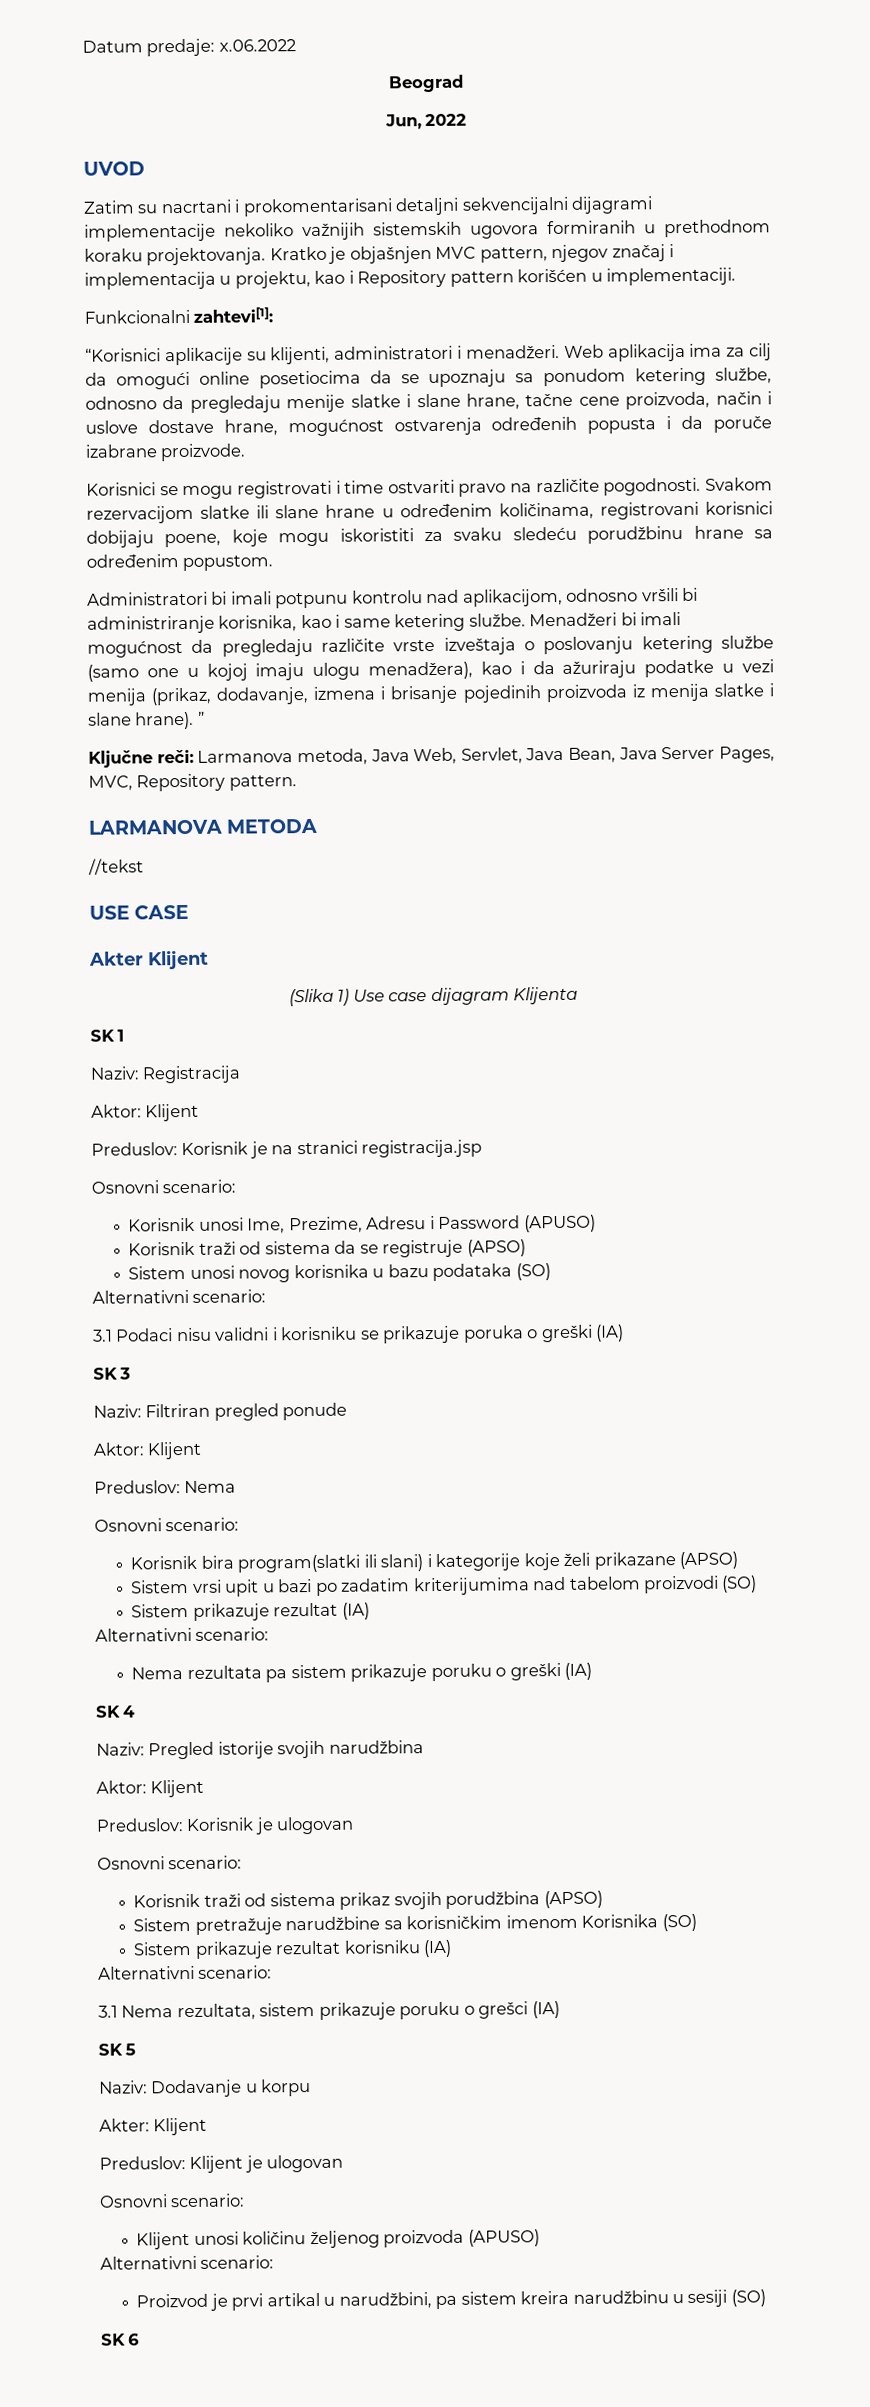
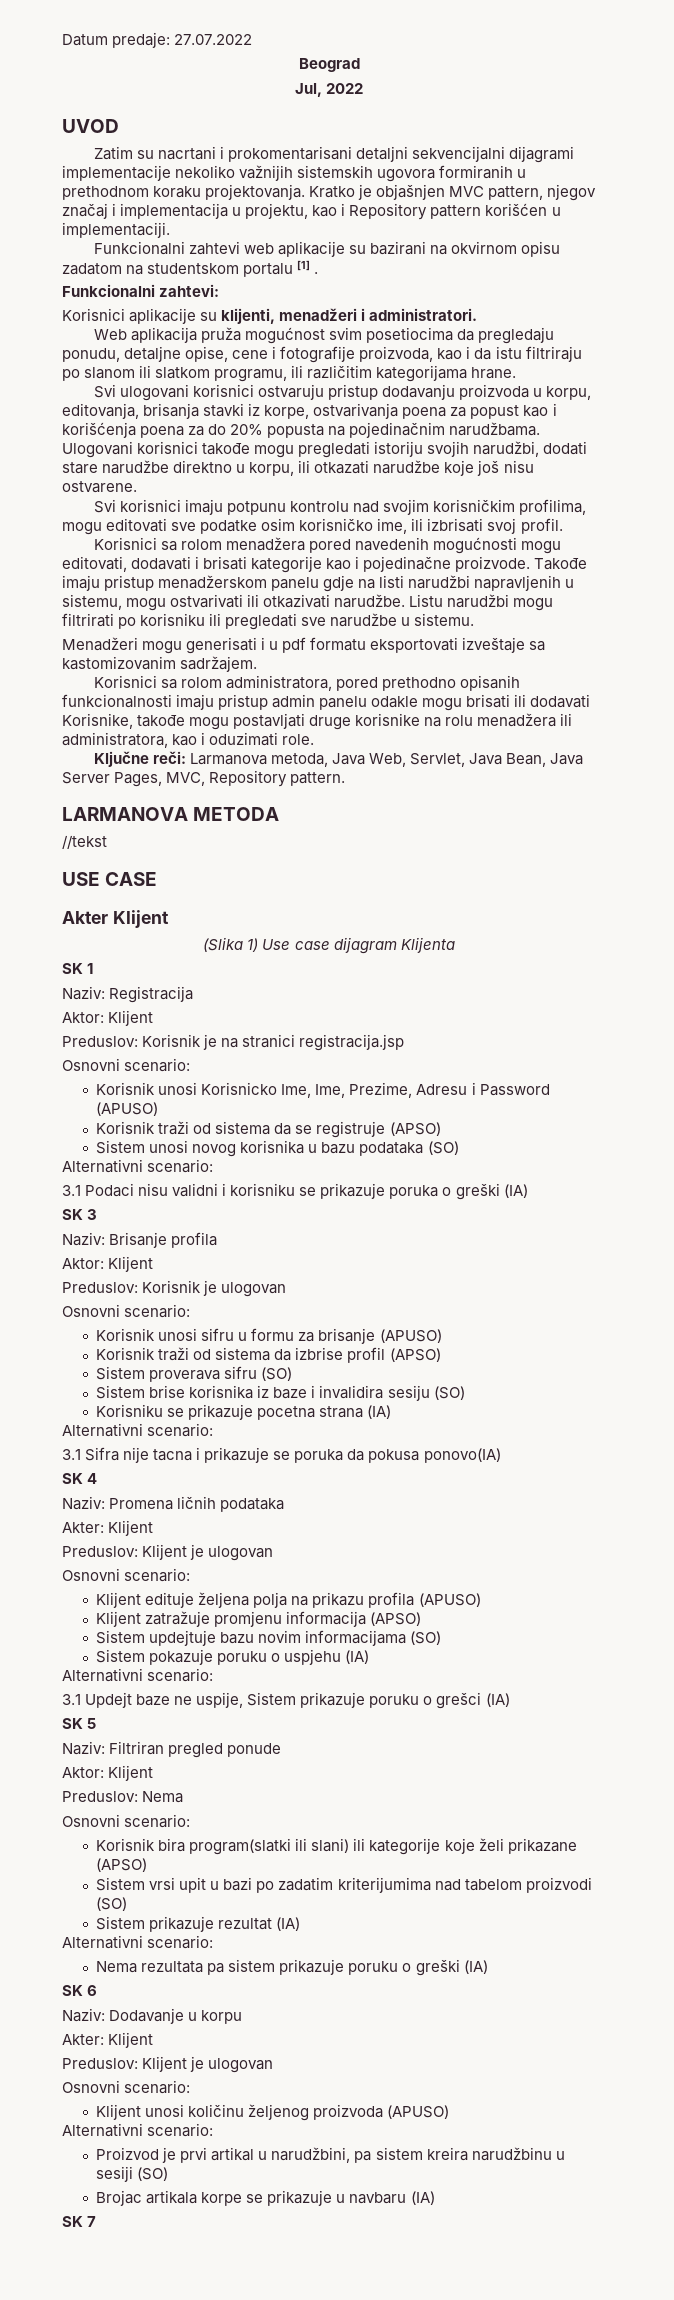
[218,39,296,52] x.06.2022 -> [174,34,253,45] 27.07.2022
[384,114,422,130] Jun, -> [294,83,322,97] Jul,
[193,307,274,323] [85,343,773,366] [85,367,772,390] [85,391,772,413] [85,415,773,437] [85,443,247,462] [86,477,773,500] [86,501,773,524] [86,525,773,548] [86,554,274,572] [87,587,699,609] [87,612,682,634] [87,635,774,658] [87,659,774,682] [87,683,774,706] [88,711,205,730] zahtevi[1]: // “Korisnici aplikacije su klijenti, administratori i menadžeri. Web aplikacija ima za cilj da omogući online posetiocima da se upoznaju sa ponudom ketering službe, odnosno da pregledaju menije slatke i slane hrane, tačne cene proizvoda, način i uslove dostave hrane, mogućnost ostvarenja određenih popusta i da poruče izabrane proizvode. // Korisnici se mogu registrovati i time ostvariti pravo na različite pogodnosti. Svakom rezervacijom slatke ili slane hrane u određenim količinama, registrovani korisnici dobijaju poene, koje mogu iskoristiti za svaku sledeću porudžbinu hrane sa određenim popustom. // Administratori bi imali potpunu kontrolu nad aplikacijom, odnosno vršili bi administriranje korisnika, kao i same ketering službe. Menadžeri bi imali mogućnost da pregledaju različite vrste izveštaja o poslovanju ketering službe (samo one u kojoj imaju ulogu menadžera), kao i da ažuriraju podatke u vezi menija (prikaz, dodavanje, izmena i brisanje pojedinih proizvoda iz menija slatke i slane hrane). ” -> [189,241,561,257] [62,260,311,277] [314,272,319,274] [62,284,220,297] [62,308,478,324] [93,327,555,344] [62,346,582,363] [62,365,517,382] [93,384,592,401] [62,403,557,419] [62,422,541,438] [62,441,588,458] [62,460,534,476] [62,481,137,493] [93,499,587,515] [62,518,563,535] [93,537,562,554] [62,556,588,573] [62,575,575,592] [62,594,554,611] [62,613,475,630] [62,637,546,654] [62,656,258,672] [93,675,521,691] [62,694,591,711] [62,713,573,730] [62,732,315,748] zahtevi web aplikacije su bazirani na okvirnom opisu zadatom na studentskom portalu [1] . // Funkcionalni zahtevi: // Korisnici aplikacije su klijenti, menadžeri i administratori. // Web aplikacija pruža mogućnost svim posetiocima da pregledaju ponudu, detaljne opise, cene i fotografije proizvoda, kao i da istu filtriraju po slanom ili slatkom programu, ili različitim kategorijama hrane. // Svi ulogovani korisnici ostvaruju pristup dodavanju proizvoda u korpu, editovanja, brisanja stavki iz korpe, ostvarivanja poena za popust kao i korišćenja poena za do 20% popusta na pojedinačnim narudžbama. Ulogovani korisnici takođe mogu pregledati istoriju svojih narudžbi, dodati stare narudžbe direktno u korpu, ili otkazati narudžbe koje još nisu ostvarene. // Svi korisnici imaju potpunu kontrolu nad svojim korisničkim profilima, mogu editovati sve podatke osim korisničko ime, ili izbrisati svoj profil. // Korisnici sa rolom menadžera pored navedenih mogućnosti mogu editovati, dodavati i brisati kategorije kao i pojedinačne proizvode. Takođe imaju pristup menadžerskom panelu gdje na listi narudžbi napravljenih u sistemu, mogu ostvarivati ili otkazivati narudžbe. Listu narudžbi mogu filtrirati po korisniku ili pregledati sve narudžbe u sistemu. // Menadžeri mogu generisati i u pdf formatu eksportovati izveštaje sa kastomizovanim sadržajem. // Korisnici sa rolom administratora, pored prethodno opisanih funkcionalnosti imaju pristup admin panelu odakle mogu brisati ili dodavati Korisnike, takođe mogu postavljati druge korisnike na rolu menadžera ili administratora, kao i oduzimati role.
(244, 1224) none -> [201,1082,312,1098] Korisnicko Ime,
(132, 1373) none -> [62,1232,218,1248] [62,1256,154,1272] [62,1280,287,1297] [62,1304,191,1318] [96,1328,442,1344] [96,1347,441,1363] [96,1366,293,1382] [96,1385,465,1401] [96,1404,392,1420] [62,1423,214,1437] [62,1447,501,1463] [62,1473,98,1484] [62,1496,285,1512] [62,1520,154,1536] [62,1544,274,1561] [62,1568,191,1582] [96,1592,481,1608] [96,1611,422,1627] [96,1630,442,1646] [96,1649,370,1665] [62,1668,214,1682] [62,1692,510,1709] [62,1718,97,1729] // Naziv: Brisanje profila // Aktor: Klijent // Preduslov: Korisnik je ulogovan // Osnovni scenario: // Korisnik unosi sifru u formu za brisanje (APUSO) // Korisnik traži od sistema da izbrise profil (APSO) // Sistem proverava sifru (SO) // Sistem brise korisnika iz baze i invalidira sesiju (SO) // Korisniku se prikazuje pocetna strana (IA) // Alternativni scenario: // 3.1 Sifra nije tacna i prikazuje se poruka da pokusa ponovo(IA) // SK 4 // Naziv: Promena ličnih podataka // Akter: Klijent // Preduslov: Klijent je ulogovan // Osnovni scenario: // Klijent edituje željena polja na prikazu profila (APUSO) // Klijent zatražuje promjenu informacija (APSO) // Sistem updejtuje bazu novim informacijama (SO) // Sistem pokazuje poruku o uspjehu (IA) // Alternativni scenario: // 3.1 Updejt baze ne uspije, Sistem prikazuje poruku o grešci (IA) // SK 5
[426,1554,432,1568] i -> [353,1838,366,1851] ili
[123,1705,137,1718] [96,1740,424,1760] [96,1779,205,1798] [96,1816,355,1835] [97,1855,243,1870] [133,1890,603,1910] [133,1913,697,1935] [133,1939,453,1959] [98,1965,273,1980] [98,2001,560,2021] [98,2043,137,2056] 4 // Naziv: Pregled istorije svojih narudžbina // Aktor: Klijent // Preduslov: Korisnik je ulogovan // Osnovni scenario: // Korisnik traži od sistema prikaz svojih porudžbina (APSO) // Sistem pretražuje narudžbine sa korisničkim imenom Korisnika (SO) // Sistem prikazuje rezultat korisniku (IA) // Alternativni scenario: // 3.1 Nema rezultata, sistem prikazuje poruku o grešci (IA) // SK 5 -> [87,1985,98,1996] 6
[101,2333,141,2346] // SK 6 -> [96,2190,435,2206] [62,2216,97,2227] // Brojac artikala korpe se prikazuje u navbaru (IA) // SK 7

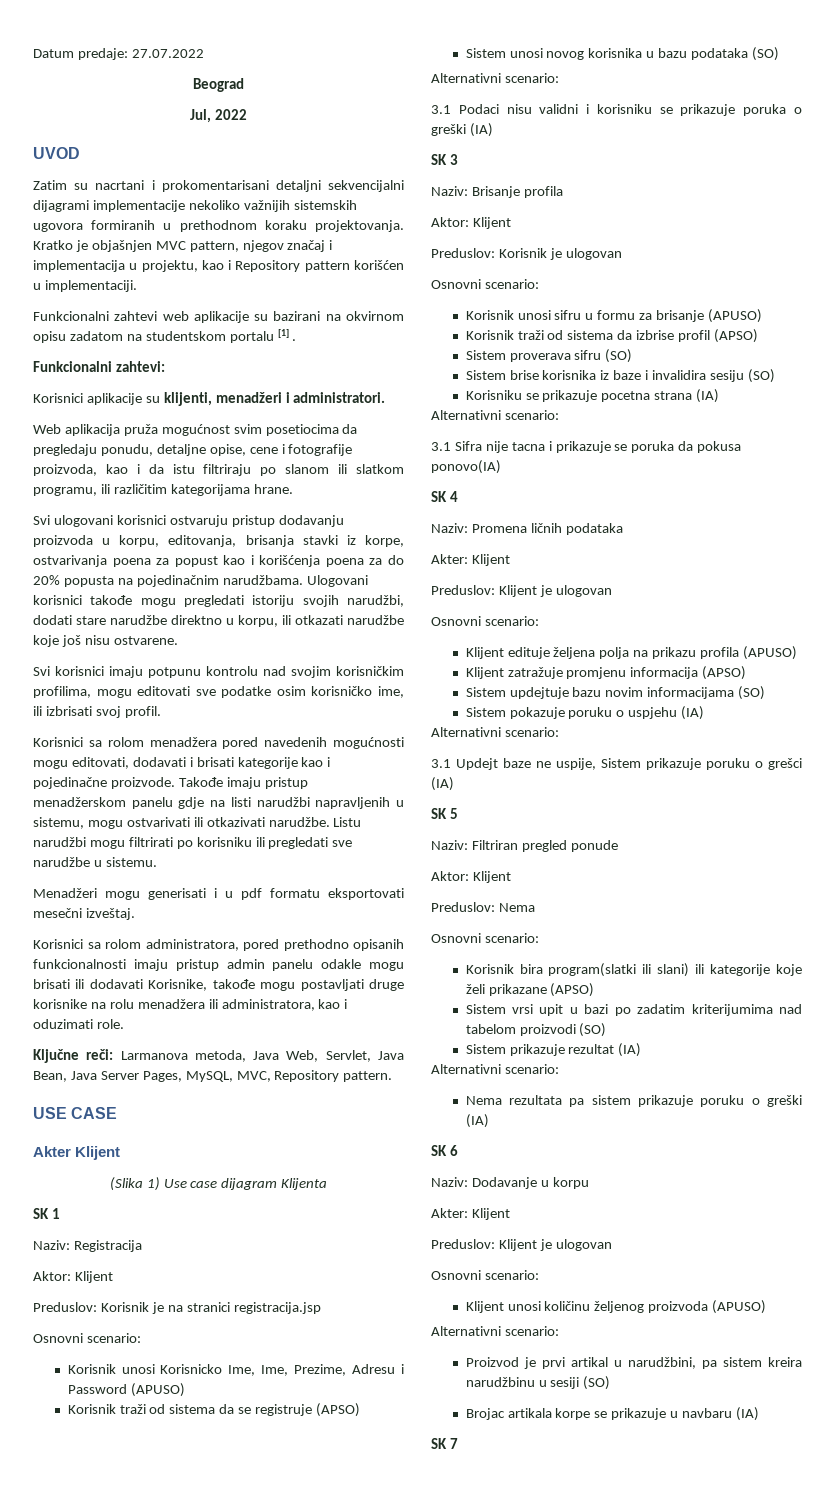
[462,637,546,653] [62,656,258,672] izveštaje sa kastomizovanim sadržajem. -> [33,908,135,920] mesečni izveštaj.
(163, 779) none -> [185,1071,233,1082] MySQL,
[62,807,280,821] [62,835,107,849] // LARMANOVA METODA // //tekst -> (393, 1076) none

